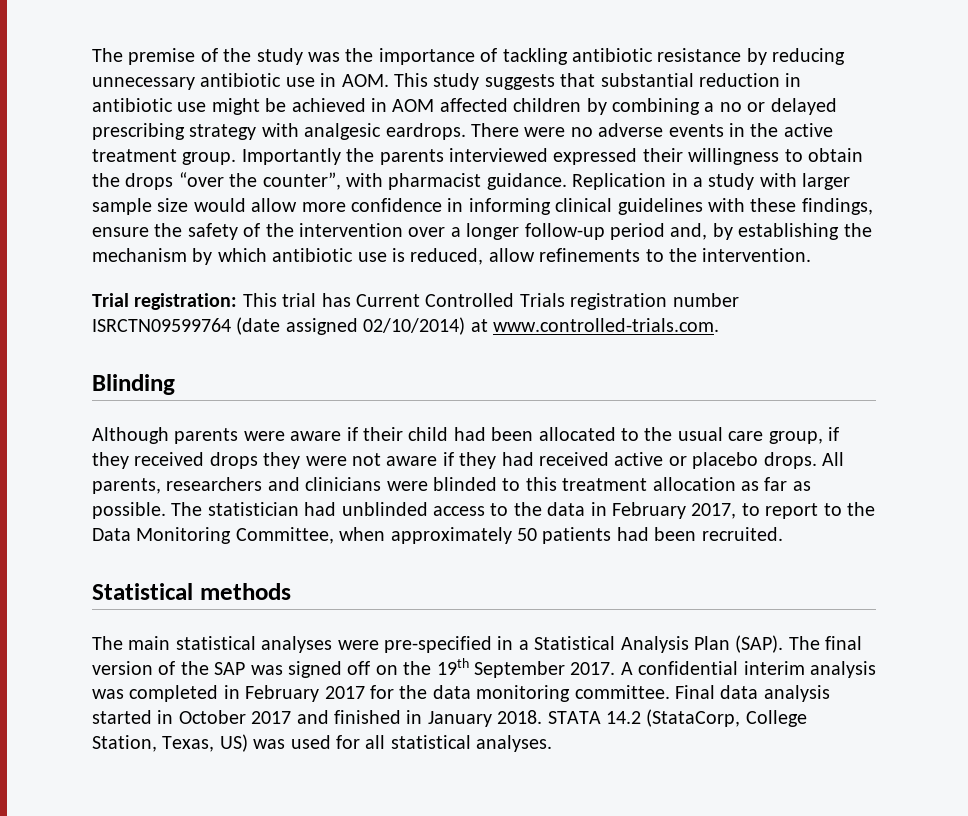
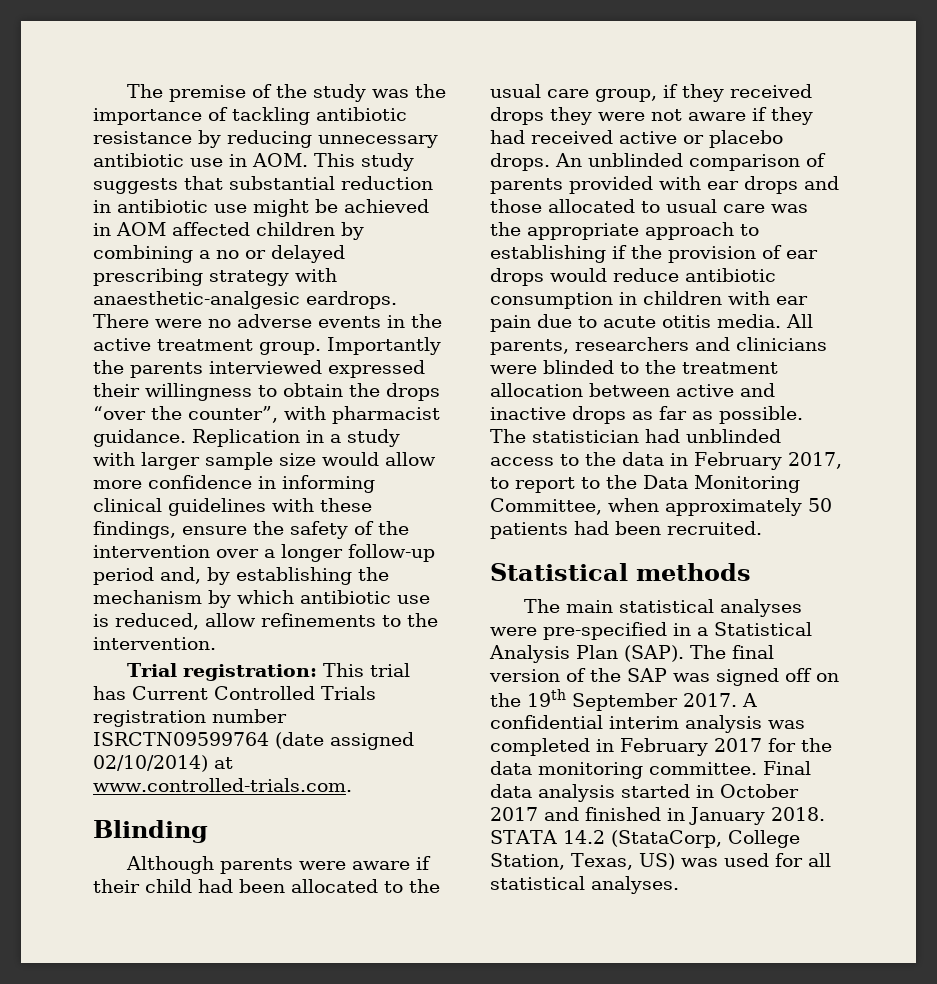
[304,123,382,140] analgesic -> [93,291,300,309] anaesthetic-analgesic
(817, 460) none -> [555,153,826,171] [490,176,839,194] [490,199,808,213] [490,222,759,240] [490,245,818,263] [490,268,776,286] [490,291,808,309] [490,314,781,332] An unblinded comparison of parents provided with ear drops and those allocated to usual care was the appropriate approach to establishing if the provision of ear drops would reduce antibiotic consumption in children with ear pain due to acute otitis media.
[525,477,557,491] this -> [645,360,676,374] the
(736, 484) none -> [589,383,775,397] [490,406,626,424] between active and inactive drops

